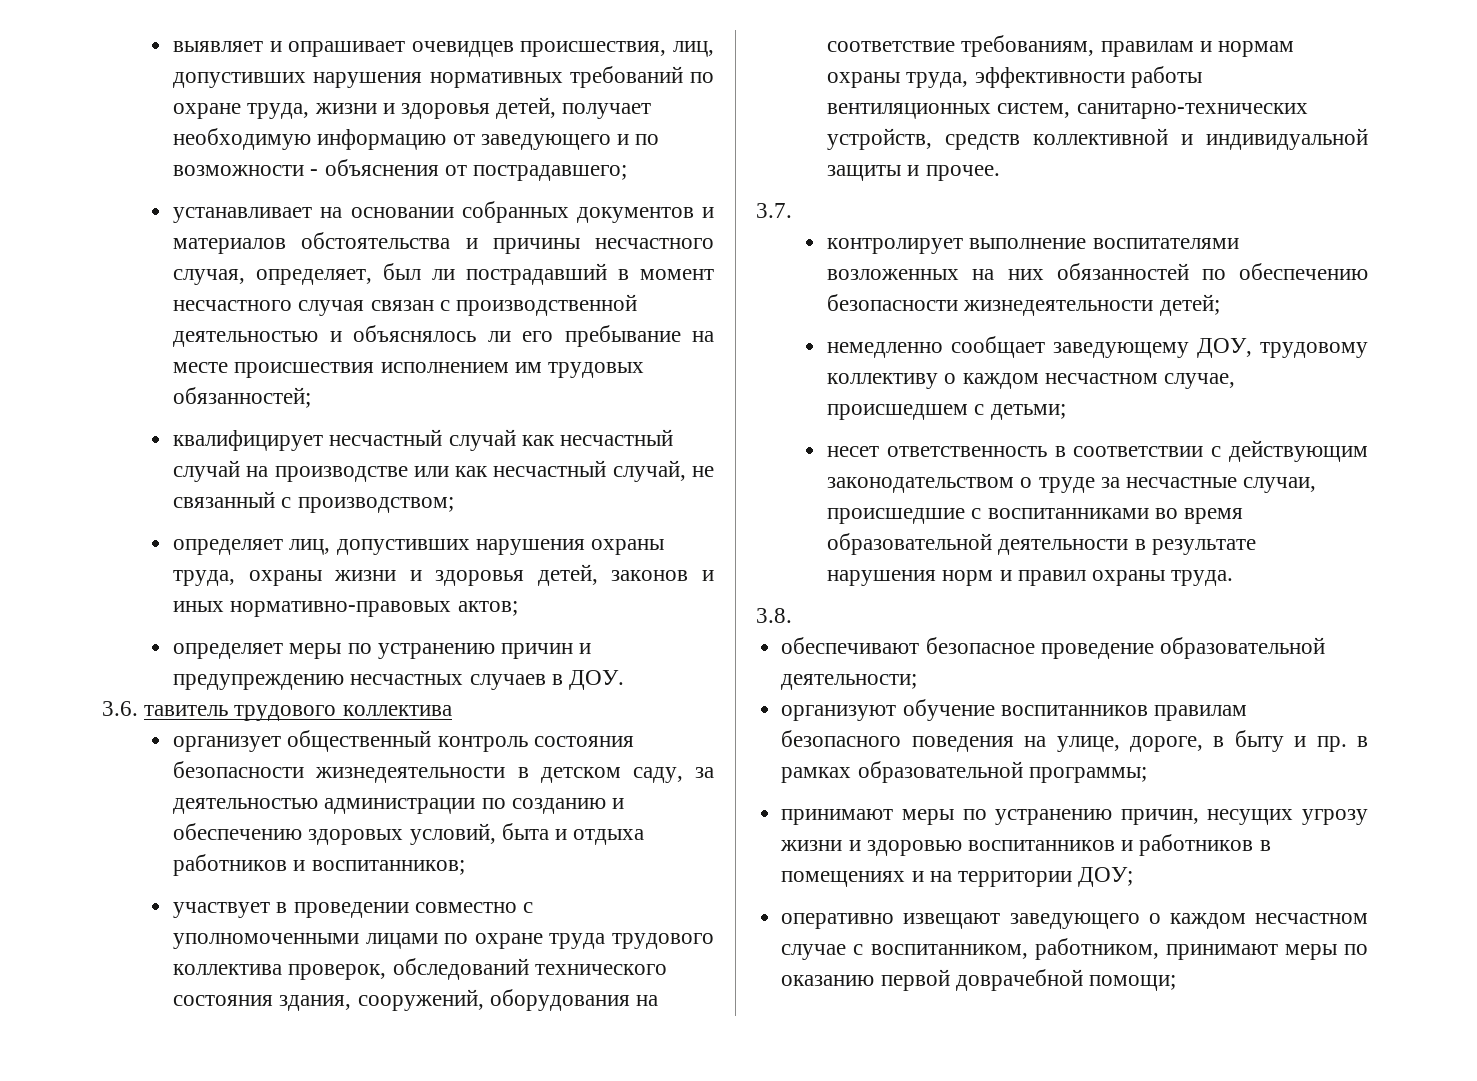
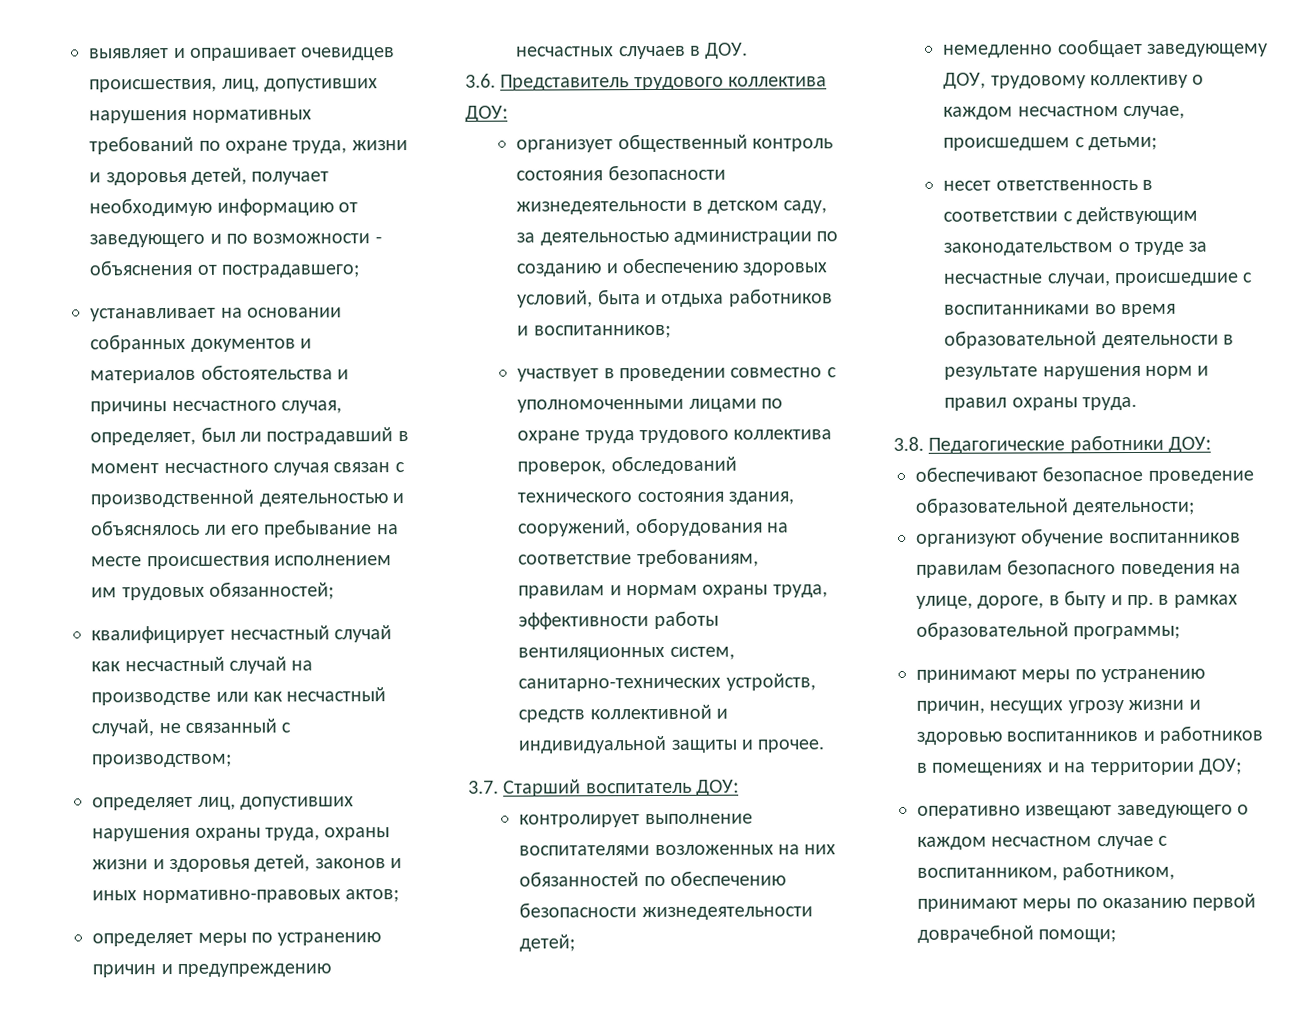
[144,705,452,721] тавитель трудового коллектива -> [500,74,828,91] [465,105,508,122] Представитель трудового коллектива ДОУ:
(792, 210) none -> [503,779,740,797] Старший воспитатель ДОУ:
(792, 615) none -> [928,434,1212,454] Педагогические работники ДОУ:

